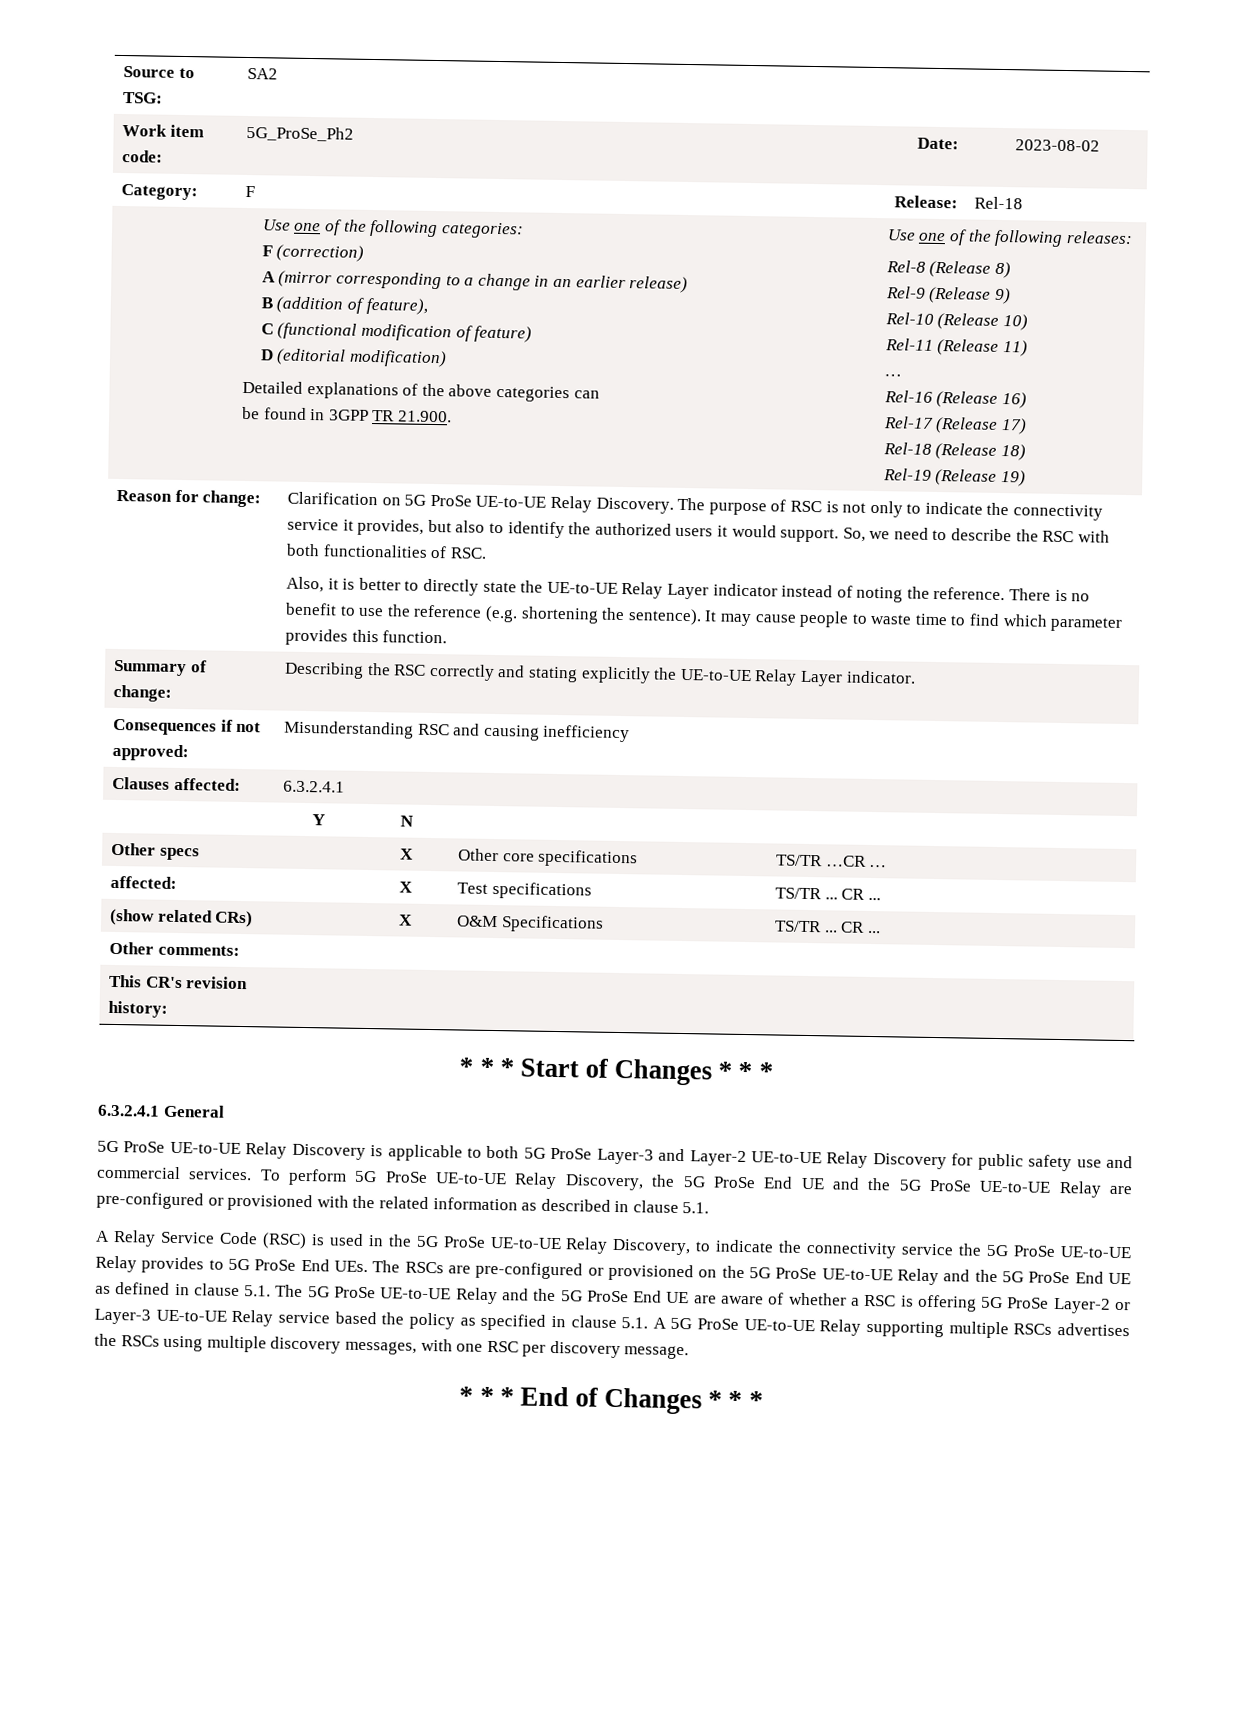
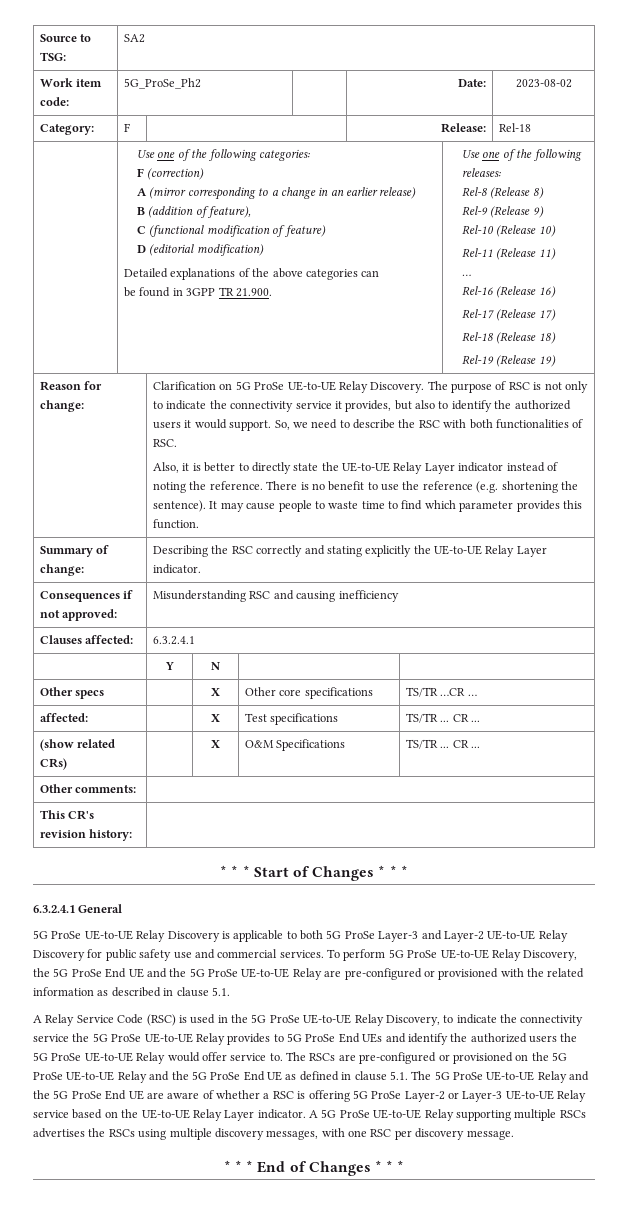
[334,1260,368,1273] UEs. -> [362,1033,578,1045] [33,1052,283,1064] UEs and identify the authorized users the 5G ProSe UE-to-UE Relay would offer service to.
[381,1312,649,1331] the policy as specified in clause 5.1. -> [104,1109,306,1121] on the UE-to-UE Relay Layer indicator.

